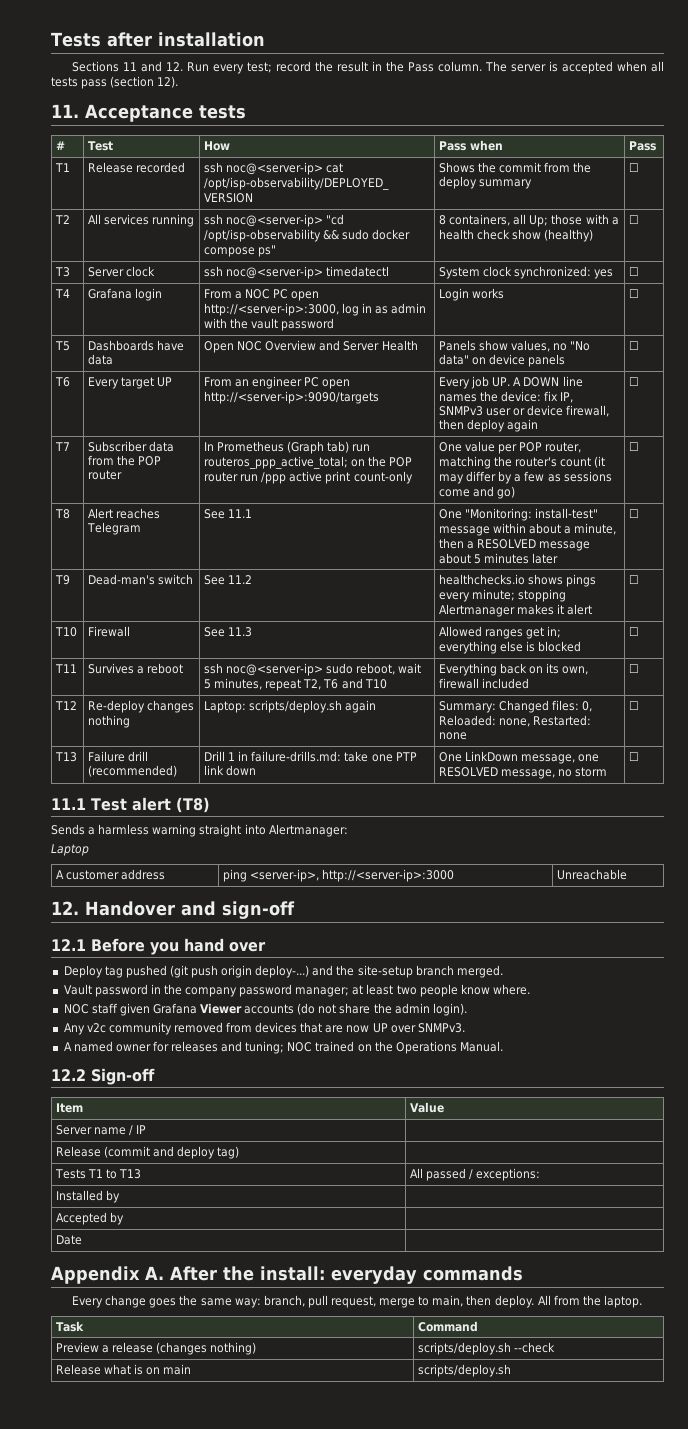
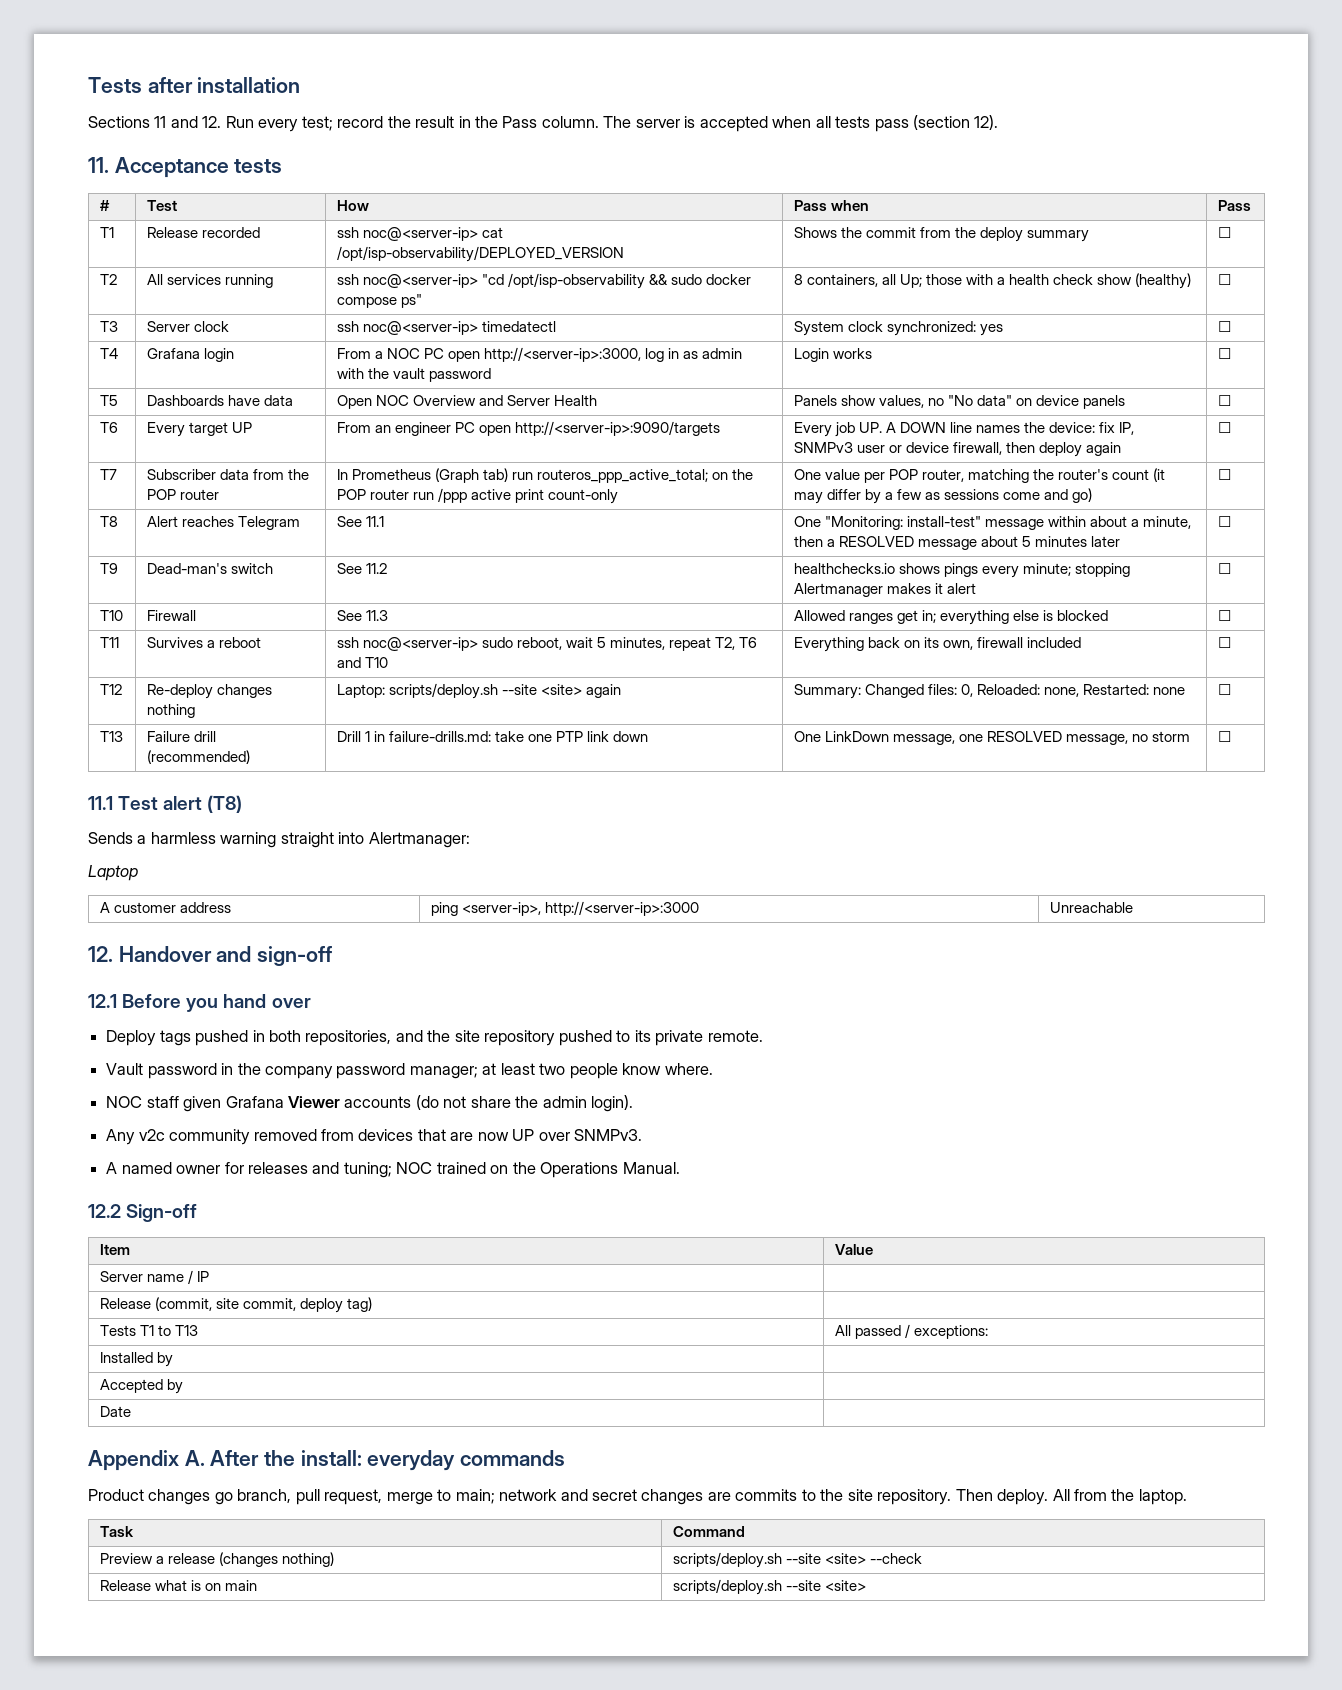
(343, 706) none -> [502,684,583,695] --site <site>
[104,965,503,978] tag pushed (git push origin deploy-...) and the site-setup branch merged. -> [159,1030,763,1046] tags pushed in both repositories, and the site repository pushed to its private remote.
[104,1146,175,1158] (commit and -> [155,1297,297,1311] (commit, site commit,
[72,1295,261,1308] Every change goes the same way: -> [88,1489,233,1505] Product changes go
[432,1295,492,1307] main, then -> [455,1489,993,1505] main; network and secret changes are commits to the site repository. Then
(512, 1348) none -> [786,1553,867,1564] --site <site>
(512, 1370) none -> [786,1580,867,1591] --site <site>

